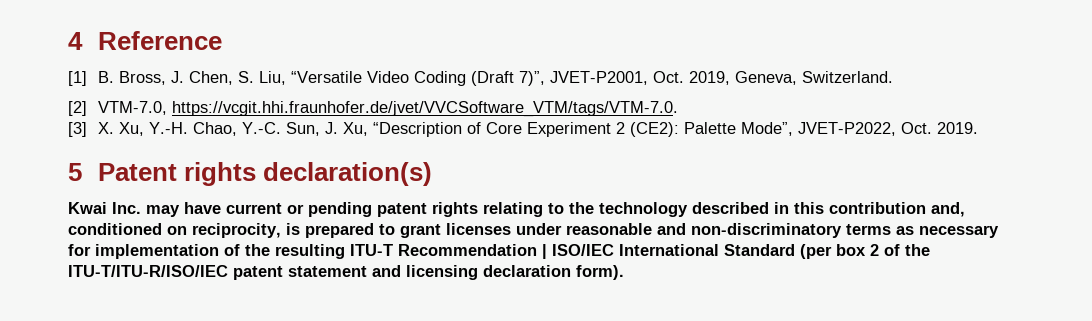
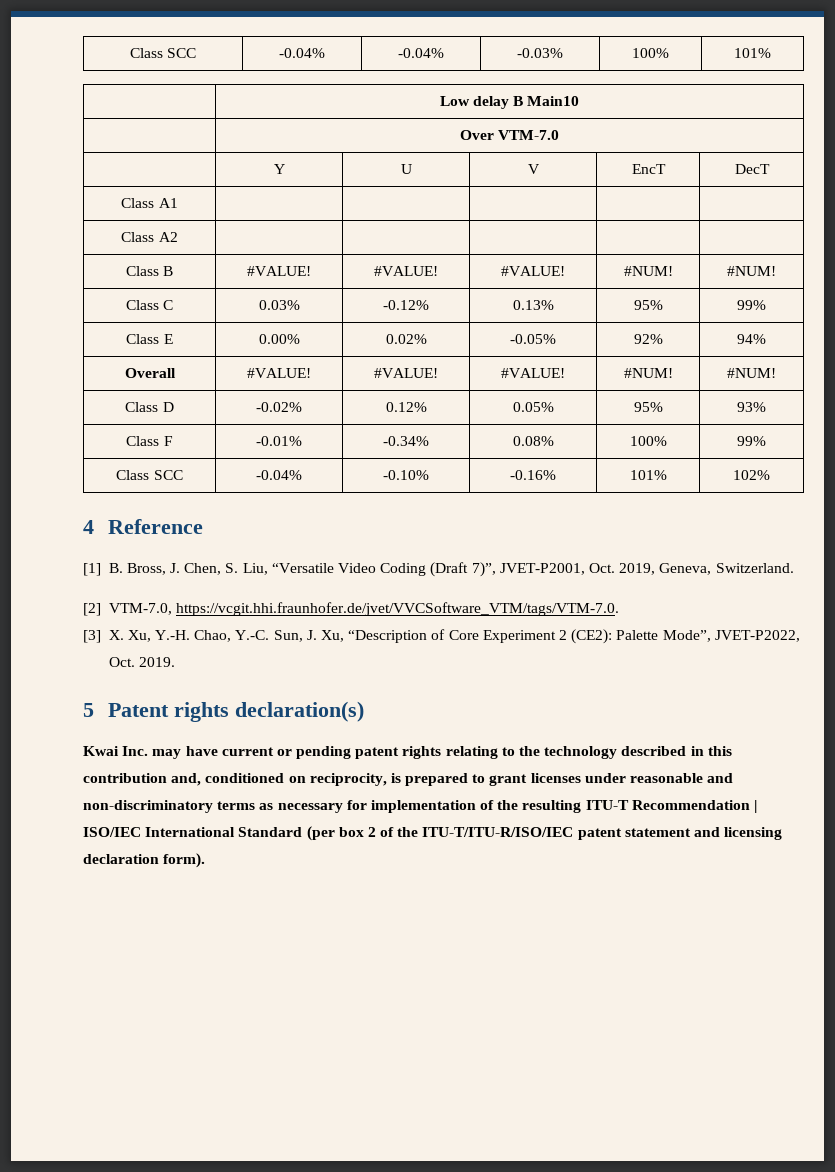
(68, 41) none -> [129,48,197,58] [279,48,325,58] [398,48,444,58] [517,48,563,58] [632,48,669,58] [734,48,771,58] [439,96,580,109] [459,130,560,140] [273,164,285,174] [400,164,412,174] [527,164,540,174] [631,164,666,174] [734,164,770,174] [121,198,178,208] [121,232,178,242] [125,266,174,276] [247,266,311,276] [374,266,438,276] [501,266,565,276] [623,266,673,276] [727,266,776,276] [125,300,174,310] [258,300,300,310] [383,300,429,310] [512,300,554,310] [633,300,663,310] [737,300,766,310] [126,334,173,344] [258,334,300,344] [385,334,427,344] [510,334,556,344] [633,334,663,344] [737,334,766,344] [124,368,176,378] [247,368,311,378] [374,368,438,378] [501,368,565,378] [623,368,673,378] [727,368,776,378] [125,402,174,412] [256,402,302,412] [385,402,427,412] [512,402,554,412] [633,402,663,412] [737,402,766,412] [126,436,173,446] [256,436,302,446] [383,436,429,446] [512,436,554,446] [629,436,667,446] [737,436,766,446] [116,470,183,480] [256,470,302,480] [383,470,429,480] [510,470,556,480] [629,470,667,480] [733,470,770,480] Class SCC | -0.04% | -0.04% | -0.03% | 100% | 101% // | Low delay B Main10 // | Over VTM-7.0 // | Y | U | V | EncT | DecT // Class A1 | | | | | // Class A2 | | | | | // Class B | #VALUE! | #VALUE! | #VALUE! | #NUM! | #NUM! // Class C | 0.03% | -0.12% | 0.13% | 95% | 99% // Class E | 0.00% | 0.02% | -0.05% | 92% | 94% // Overall | #VALUE! | #VALUE! | #VALUE! | #NUM! | #NUM! // Class D | -0.02% | 0.12% | 0.05% | 95% | 93% // Class F | -0.01% | -0.34% | 0.08% | 100% | 99% // Class SCC | -0.04% | -0.10% | -0.16% | 101% | 102% //

